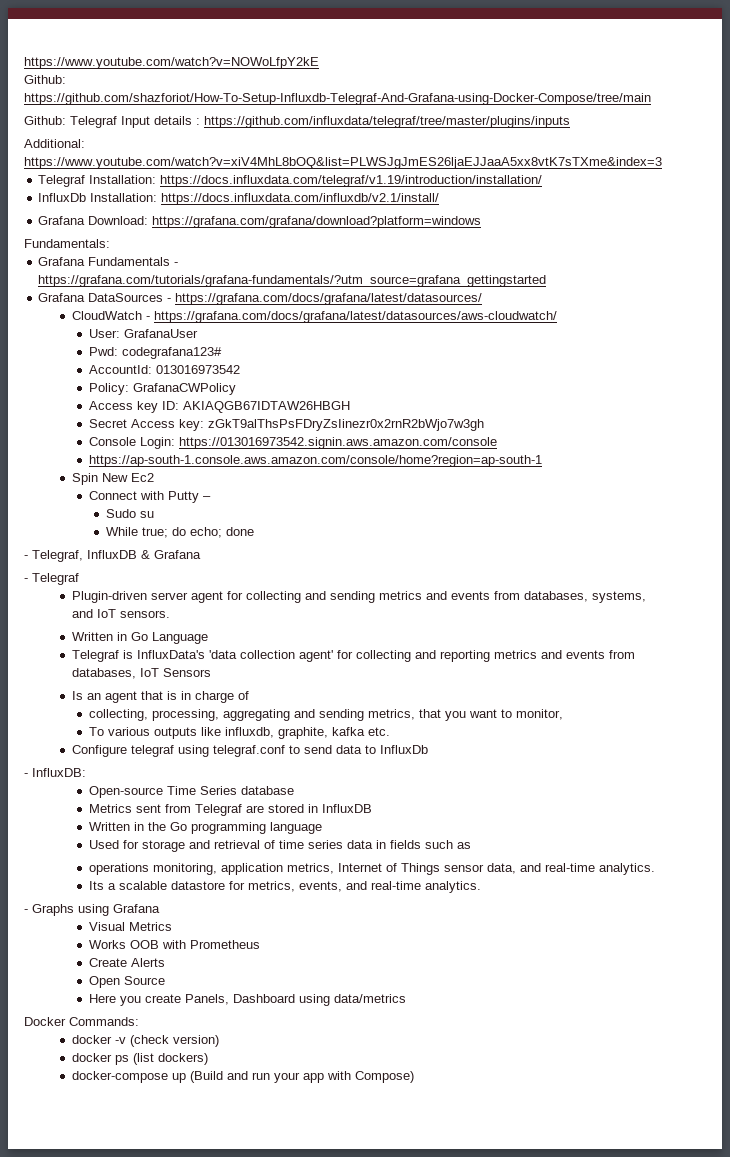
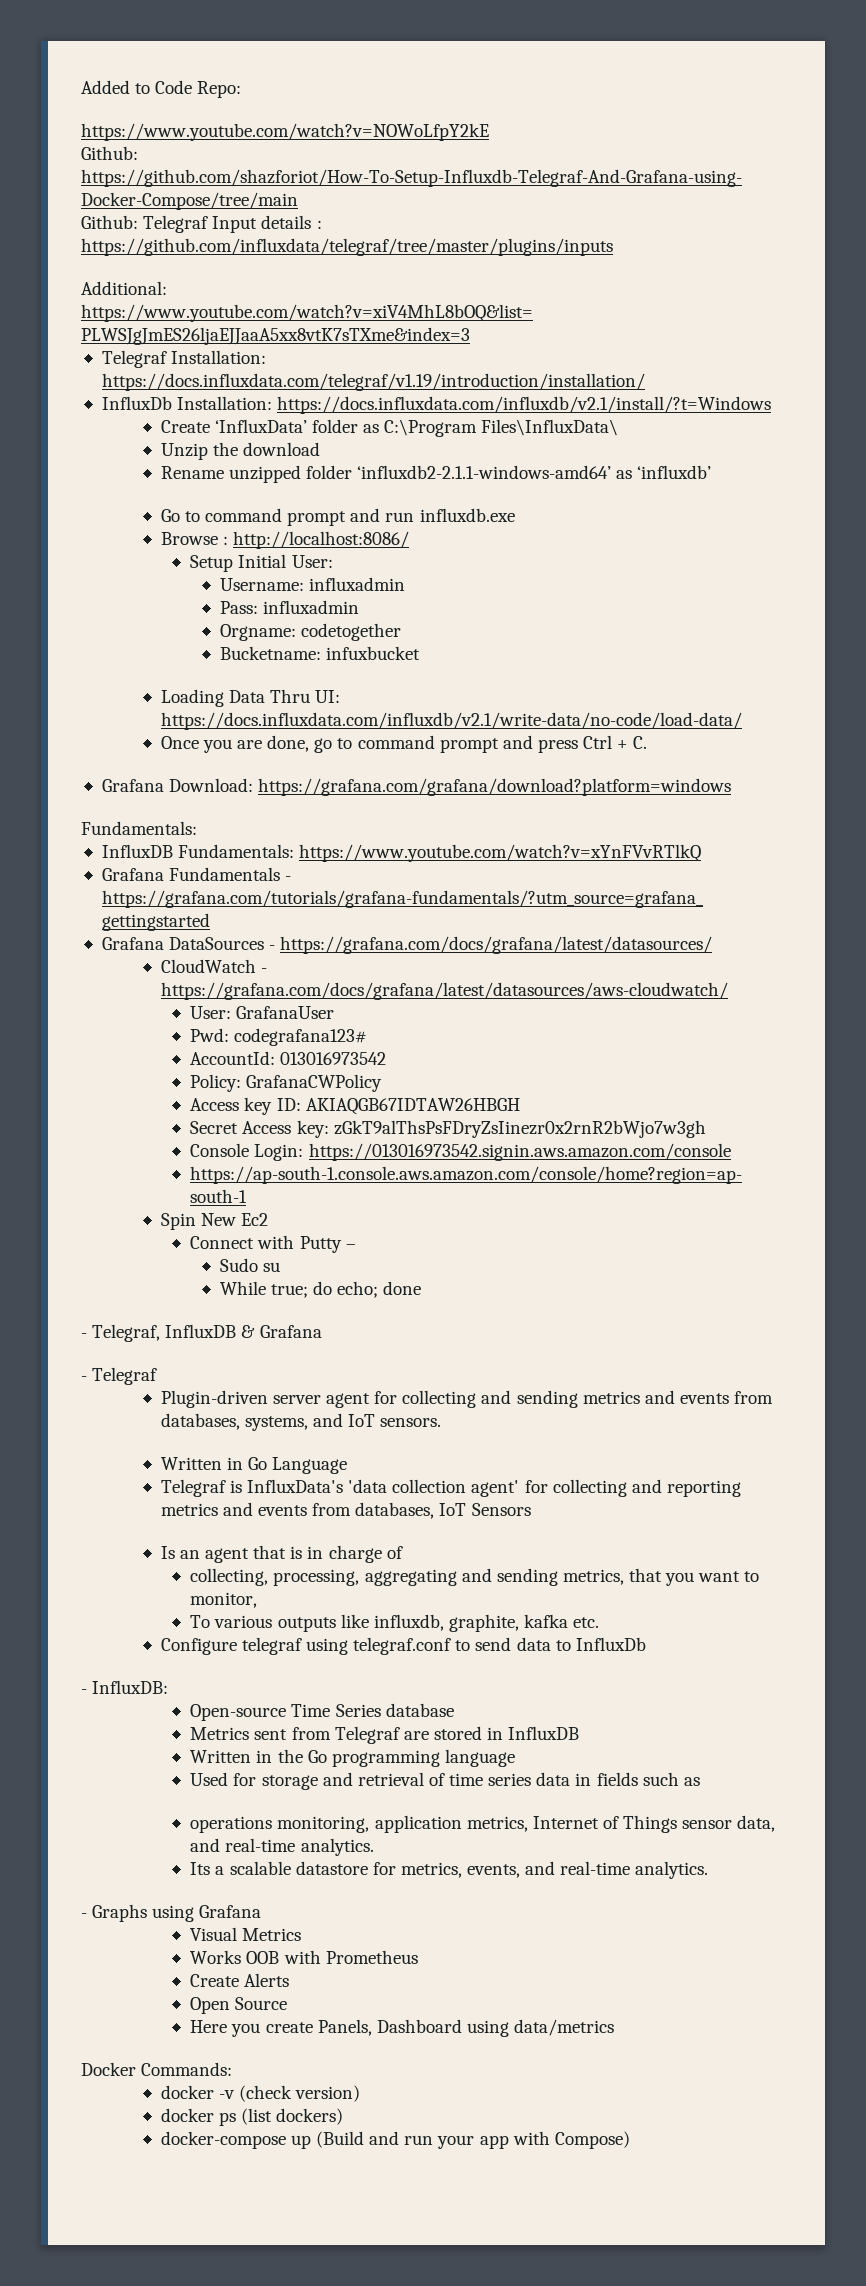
(24, 63) none -> [81,80,242,98] Added to Code Repo: //
[161,193,440,205] https://docs.influxdata.com/influxdb/v2.1/install/ -> [277,396,772,414] [160,419,619,437] [160,442,321,460] [160,465,712,483] [160,508,515,526] [160,531,410,549] [190,554,333,572] [219,577,405,591] [219,600,359,614] [219,623,401,641] [219,646,420,660] [160,689,341,707] [160,712,742,730] [160,735,648,753] https://docs.influxdata.com/influxdb/v2.1/install/?t=Windows // Create ‘InfluxData’ folder as C:\Program Files\InfluxData\ // Unzip the download // Rename unzipped folder ‘influxdb2-2.1.1-windows-amd64’ as ‘influxdb’ // Go to command prompt and run influxdb.exe // Browse : http://localhost:8086/ // Setup Initial User: // Username: influxadmin // Pass: influxadmin // Orgname: codetogether // Bucketname: infuxbucket // Loading Data Thru UI: https://docs.influxdata.com/influxdb/v2.1/write-data/no-code/load-data/ // Once you are done, go to command prompt and press Ctrl + C.
(110, 243) none -> [101,844,702,862] // InfluxDB Fundamentals: https://www.youtube.com/watch?v=xYnFVvRTlkQ

